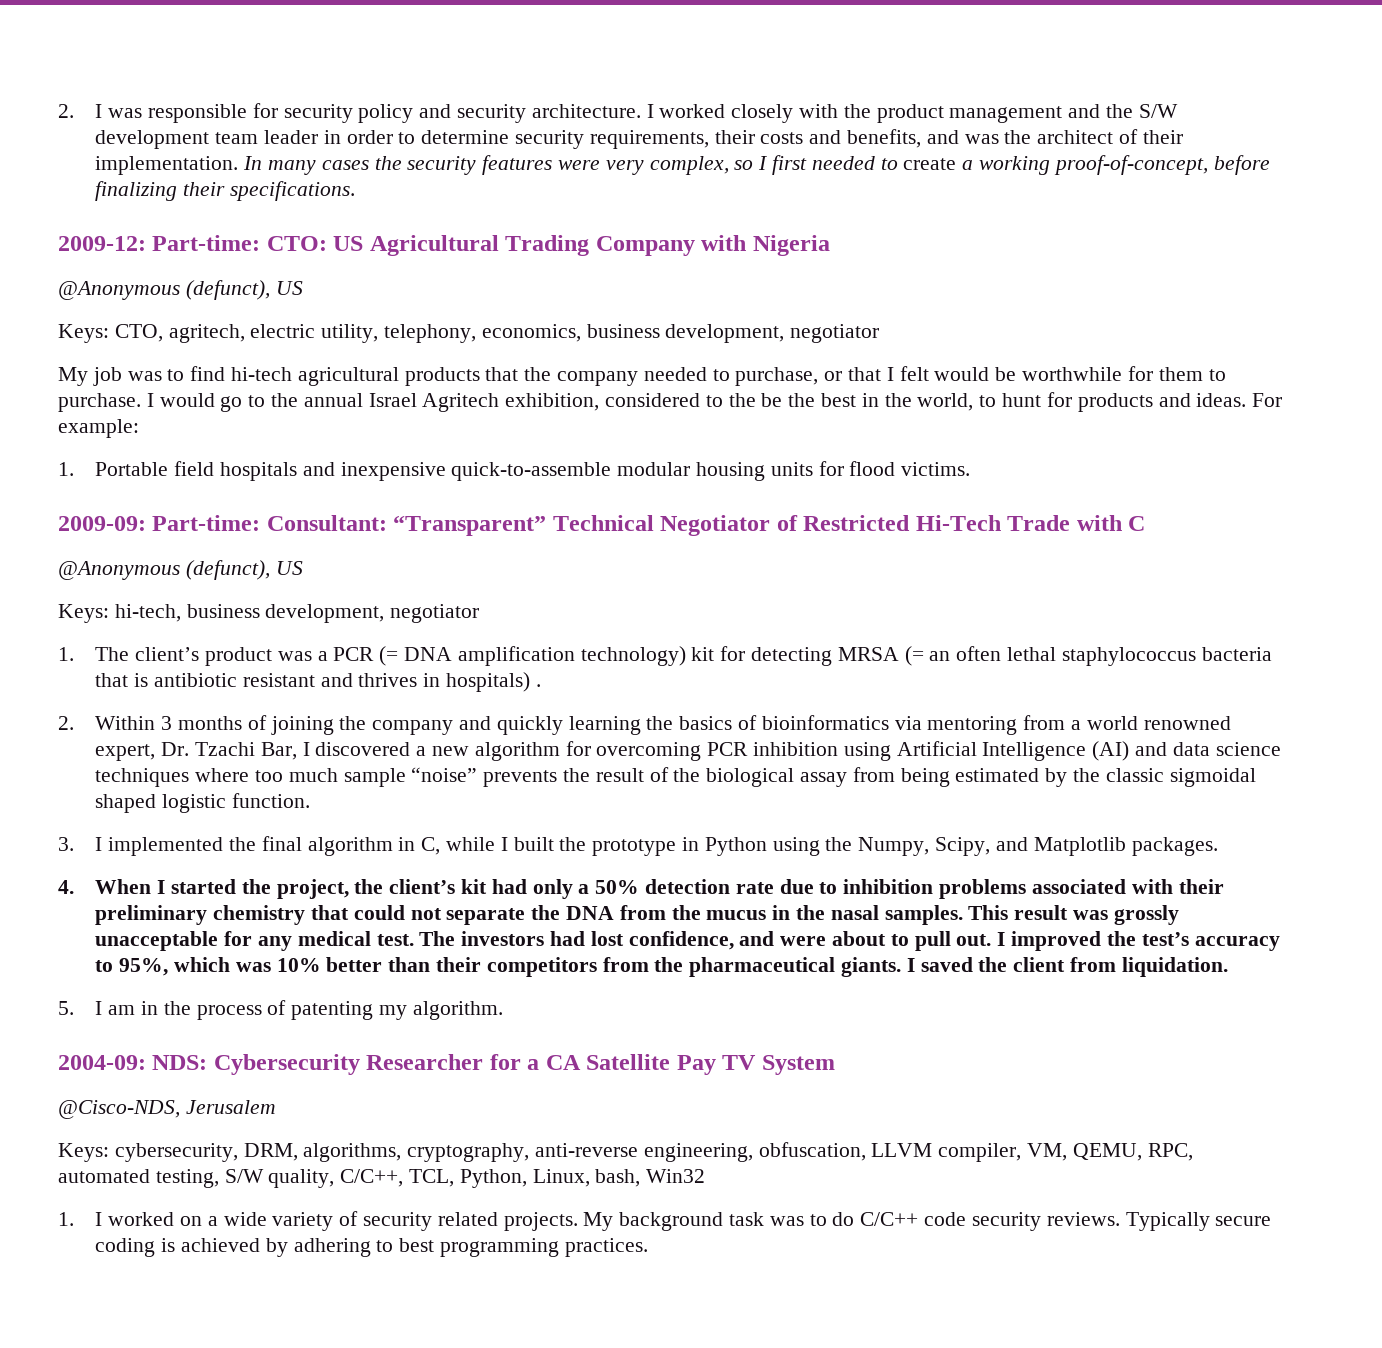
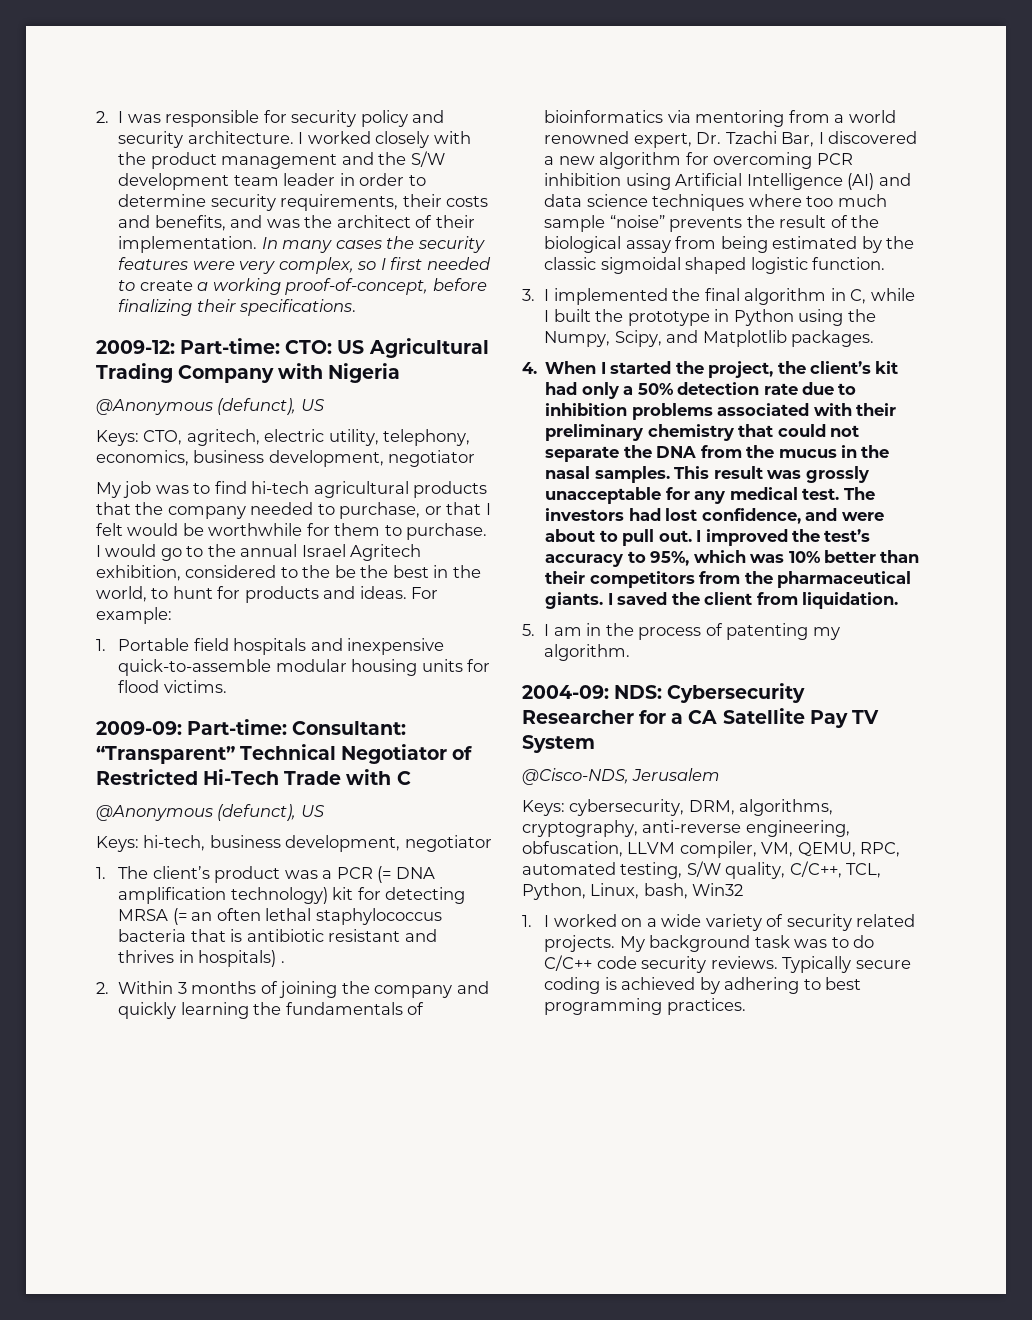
[679,716,733,730] basics -> [285,1002,403,1015] fundamentals

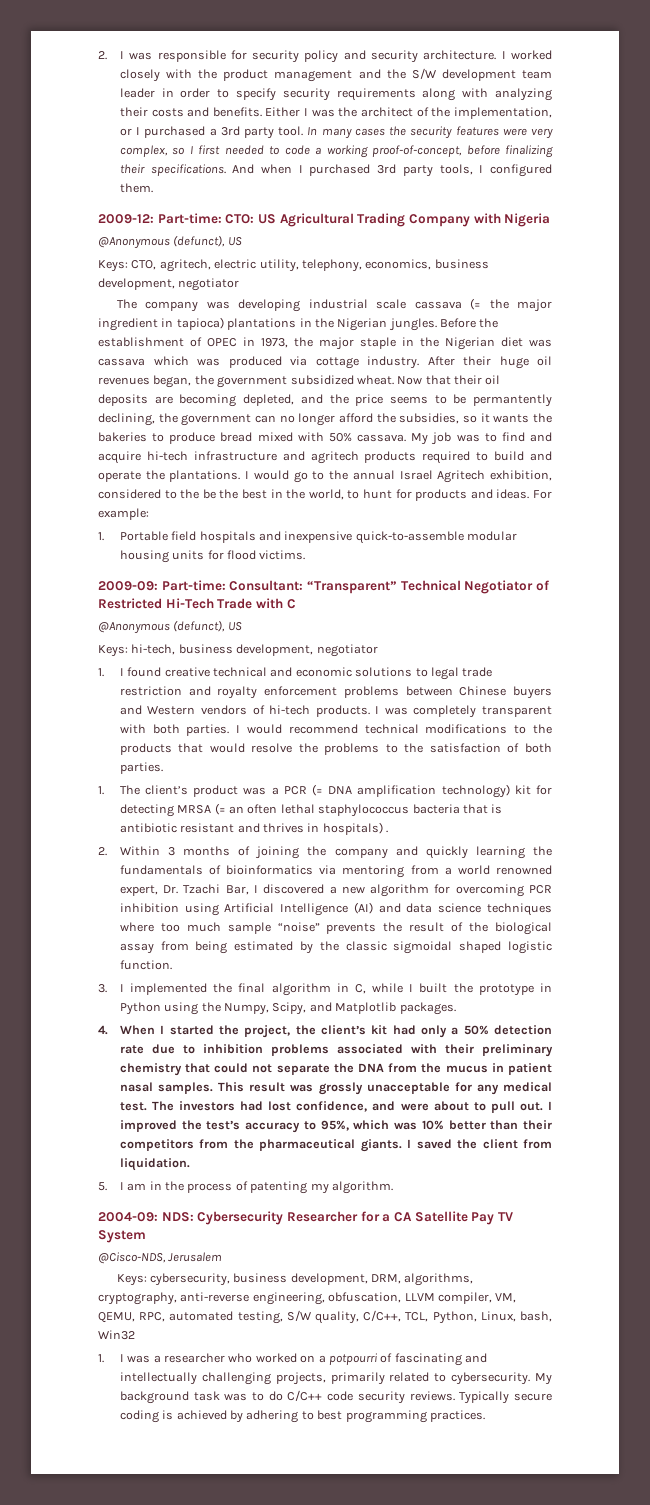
[118,194,489,211] [118,215,475,231] [118,236,258,253] determine security requirements, their costs and benefits, and was the architect of their implementation. -> [236,88,552,101] [119,107,552,119] [119,126,304,139] specify security requirements along with analyzing their costs and benefits. Either I was the architect of the implementation, or I purchased a 3rd party tool.
[139,280,193,291] create -> [284,145,310,155] code
(357, 307) none -> [232,164,553,177] [119,183,153,193] And when I purchased 3rd party tools, I configured them.
(476, 458) none -> [116,298,552,312] [98,317,499,331] [98,337,552,350] [98,356,552,369] [98,375,501,388] [98,394,552,407] [98,413,552,426] [98,432,407,444] The company was developing industrial scale cassava (= the major ingredient in tapioca) plantations in the Nigerian jungles. Before the establishment of OPEC in 1973, the major staple in the Nigerian diet was cassava which was produced via cottage industry. After their huge oil revenues began, the government subsidized wheat. Now that their oil deposits are becoming depleted, and the price seems to be permantently declining, the government can no longer afford the subsidies, so it wants the bakeries to produce bread mixed with 50% cassava.
[251,481,488,498] [96,502,491,519] [96,523,488,540] hi-tech agricultural products that the company needed to purchase, or that I felt would be worthwhile for them to purchase. -> [529,432,552,442] [98,451,553,464] [98,470,241,482] and acquire hi-tech infrastructure and agritech products required to build and operate the plantations.
(492, 843) none -> [98,667,493,680] [119,686,552,699] [119,705,553,718] [119,724,552,736] [119,743,553,755] [119,762,163,774] // 1. I found creative technical and economic solutions to legal trade restriction and royalty enforcement problems between Chinese buyers and Western vendors of hi-tech products. I was completely transparent with both parties. I would recommend technical modifications to the products that would resolve the problems to the satisfaction of both parties.
[861,445,890,458] the -> [508,1063,552,1075] patient
(685, 807) none -> [233,1273,368,1285] business development,
[553,914,915,931] [544,935,616,952] worked on a wide variety of security related projects. -> [127,1353,488,1366] [119,1372,531,1385] was a researcher who worked on a potpourri of fascinating and intellectually challenging projects, primarily related to cybersecurity.

